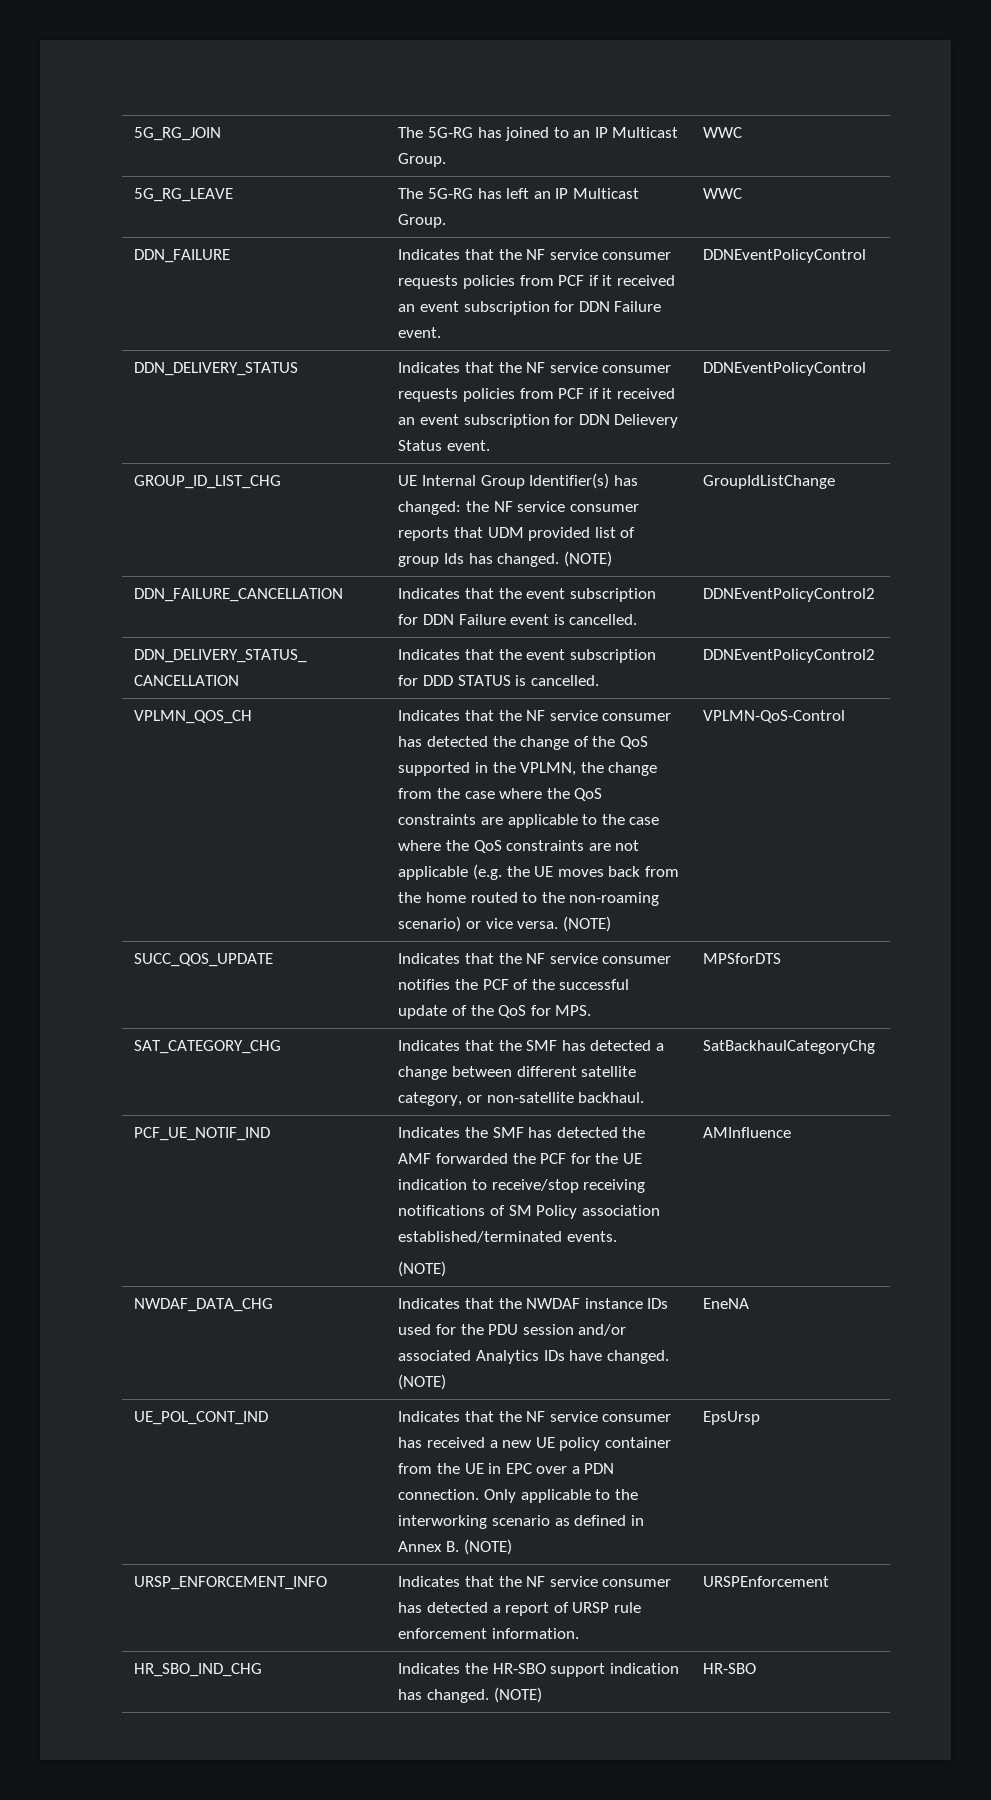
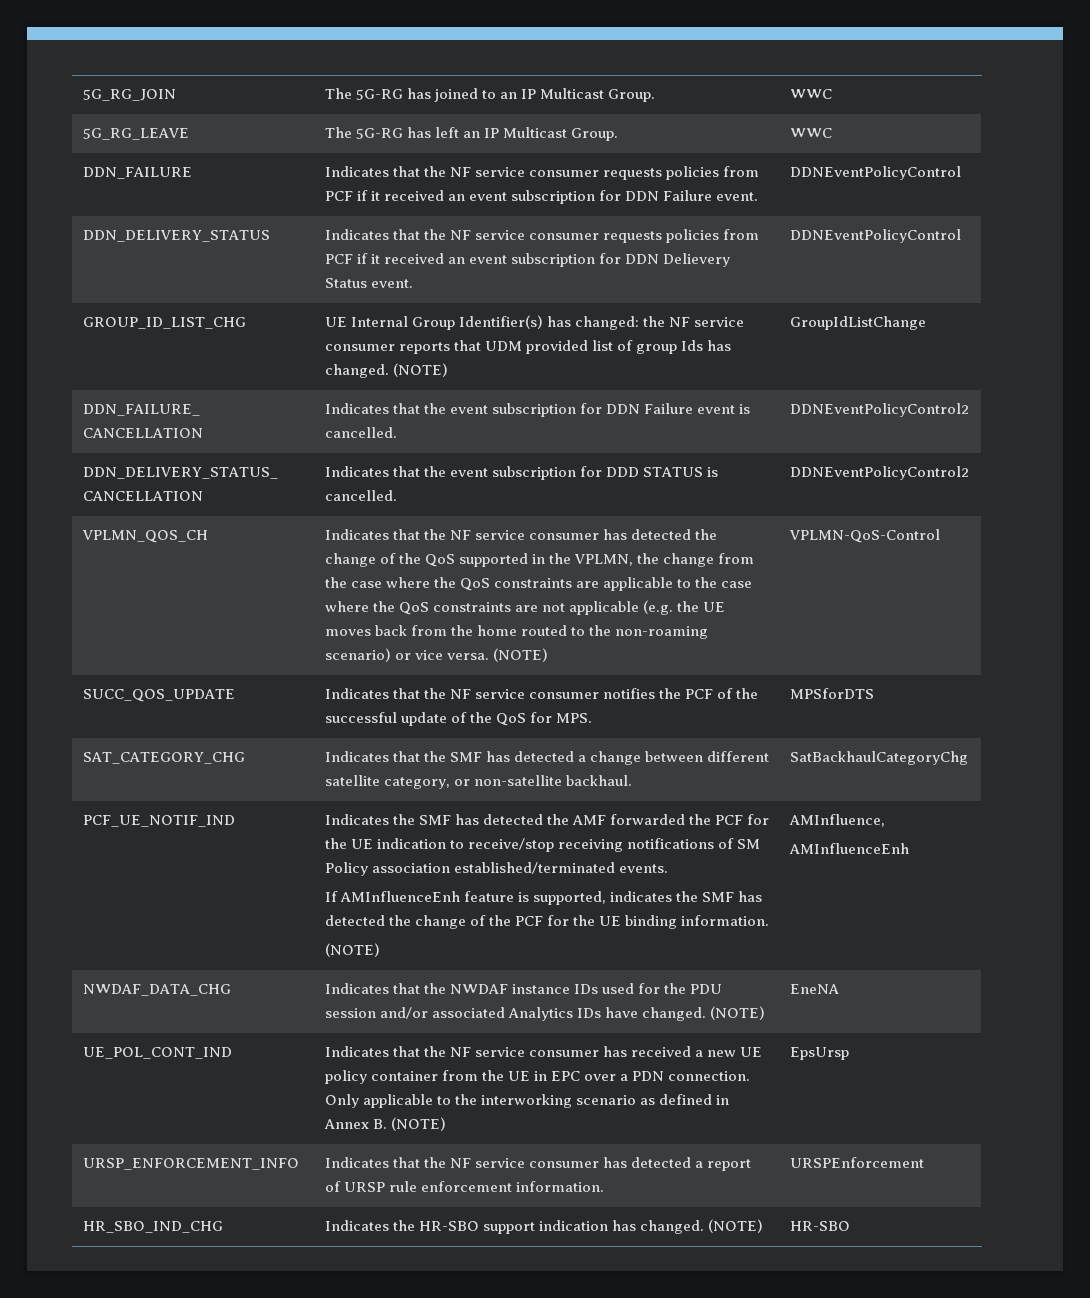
[398,1261,447,1277] [703,1127,792,1138] // (NOTE) | AMInfluence -> [324,891,762,905] [324,915,770,929] [324,943,380,957] [788,814,885,827] [788,843,909,854] // If AMInfluenceEnh feature is supported, indicates the SMF has detected the change of the PCF for the UE binding information. // (NOTE) | AMInfluence, // AMInfluenceEnh

